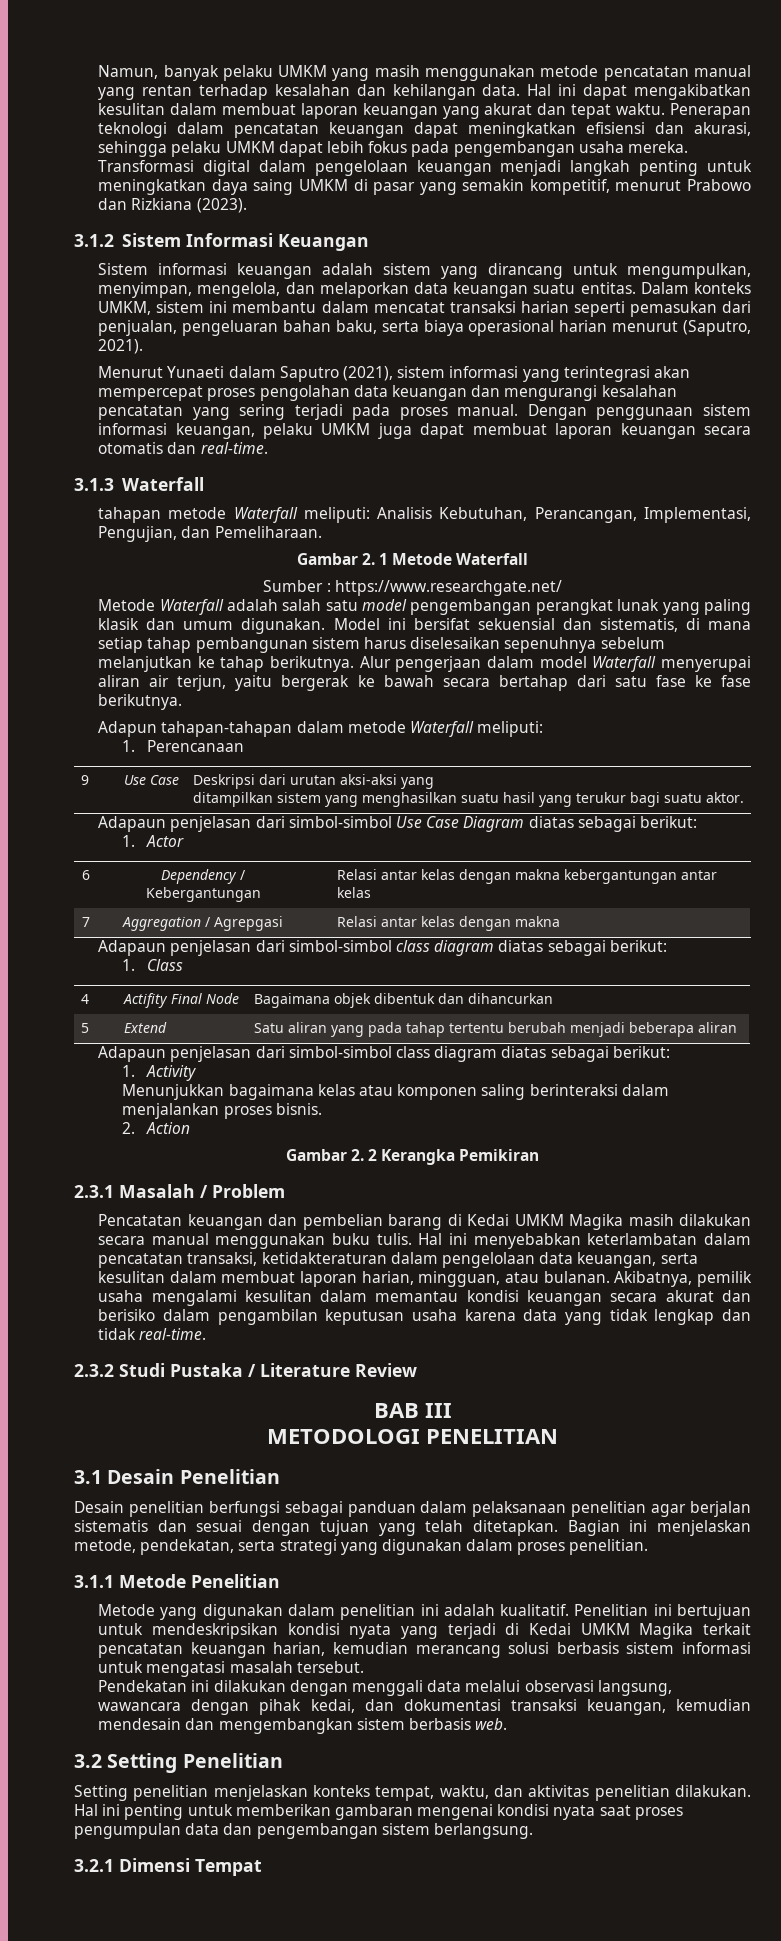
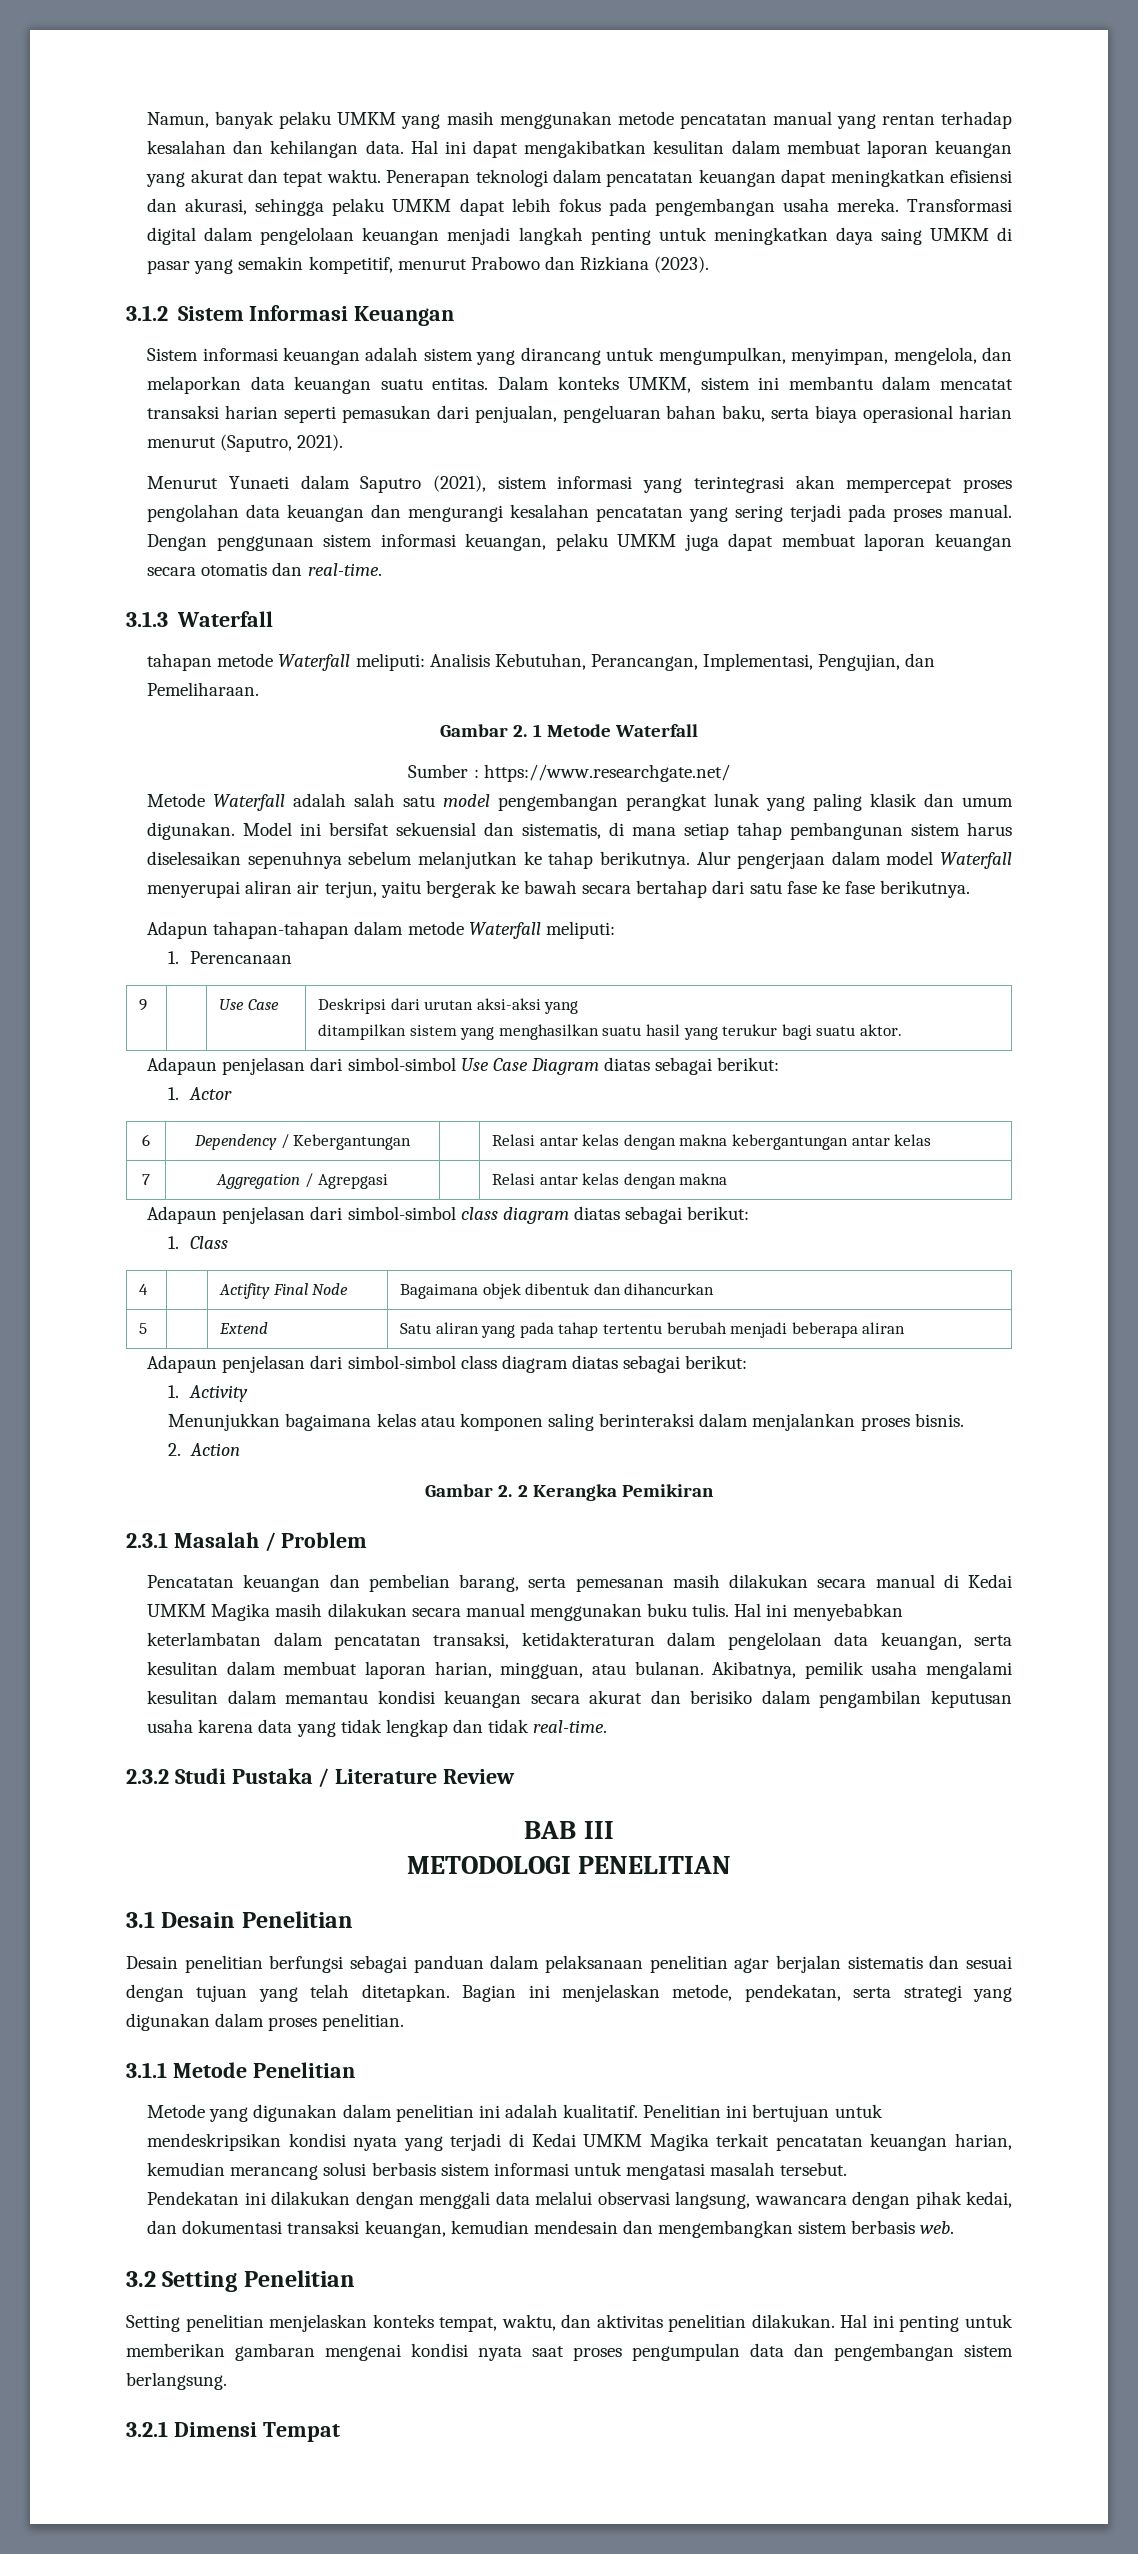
[388,1214,443,1230] barang -> [459,1574,935,1592] barang, serta pemesanan masih dilakukan secara manual

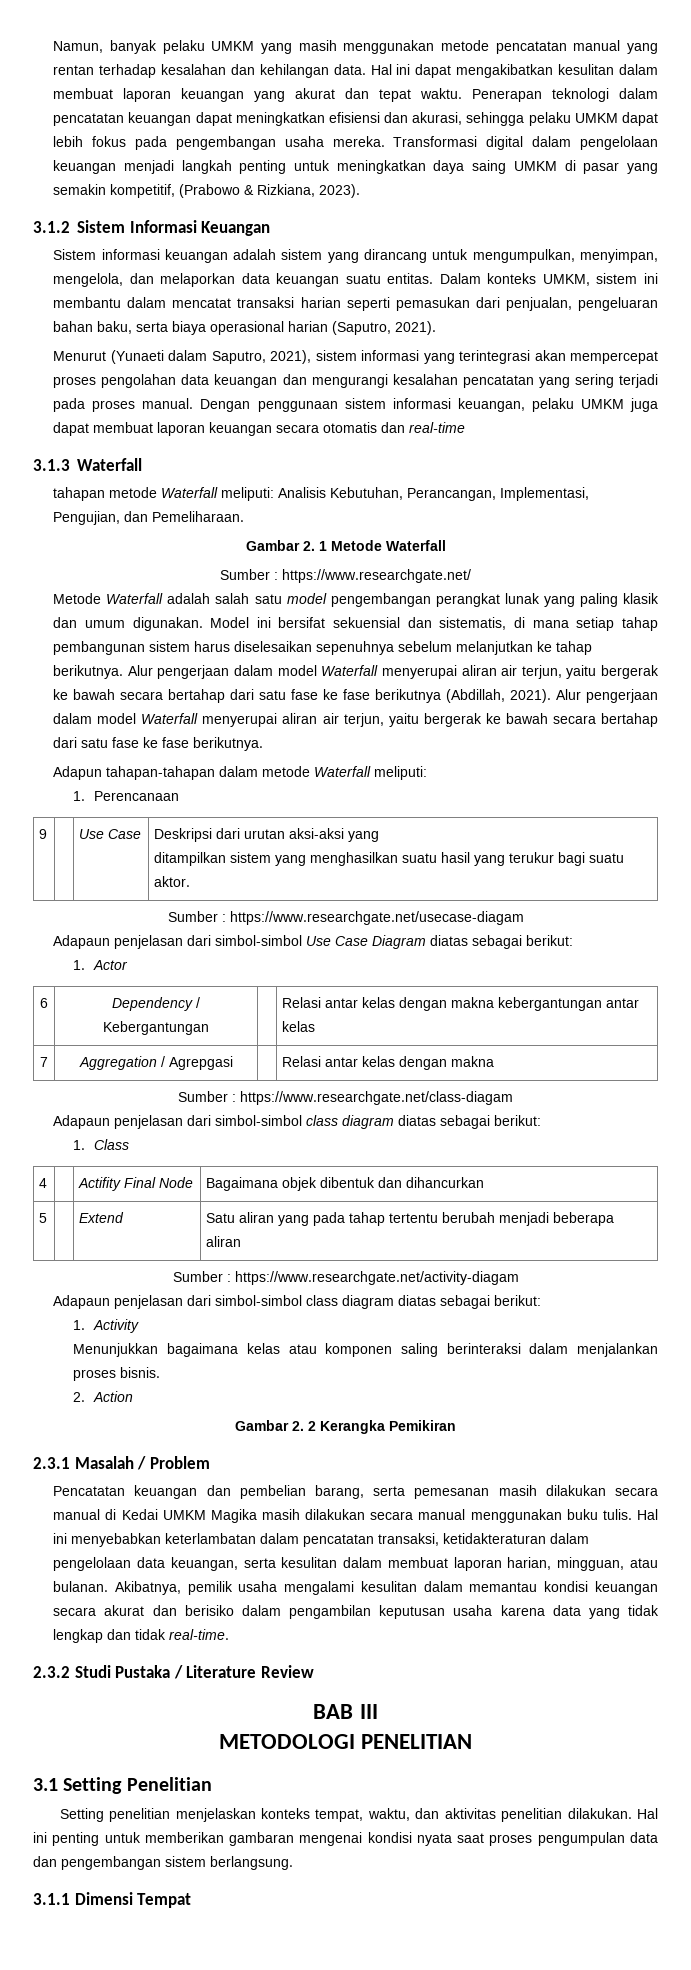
[397,256,710,273] menurut Prabowo dan Rizkiana (2023). -> [179,184,361,198] (Prabowo & Rizkiana, 2023).
[147,437,217,448] menurut -> (329, 326) none
[228,475,487,493] Yunaeti dalam Saputro (2021), -> [110,350,312,364] (Yunaeti dalam Saputro, 2021),
[307,563,382,576] real-time. -> [409,422,466,433] real-time
(875, 887) none -> [375,689,658,703] [53,713,658,727] [53,737,190,748] berikutnya (Abdillah, 2021). Alur pengerjaan dalam model Waterfall menyerupai aliran air terjun, yaitu bergerak ke bawah secara bertahap dari satu fase ke fase
(903, 1030) none -> [167,911,524,925] // Sumber : https://www.researchgate.net/usecase-diagam
(728, 1179) none -> [178,1091,513,1105] // Sumber : https://www.researchgate.net/class-diagam
(906, 1328) none -> [172,1271,519,1285] // Sumber : https://www.researchgate.net/activity-diagam
[161,1911,353,1928] [126,1955,1012,1973] [126,1984,1012,2002] [126,2013,405,2031] [126,2062,355,2078] [147,2104,883,2122] [147,2133,1013,2151] [147,2162,848,2180] [147,2191,1012,2209] [147,2220,955,2238] [126,2271,156,2287] Desain Penelitian // Desain penelitian berfungsi sebagai panduan dalam pelaksanaan penelitian agar berjalan sistematis dan sesuai dengan tujuan yang telah ditetapkan. Bagian ini menjelaskan metode, pendekatan, serta strategi yang digunakan dalam proses penelitian. // 3.1.1 Metode Penelitian // Metode yang digunakan dalam penelitian ini adalah kualitatif. Penelitian ini bertujuan untuk mendeskripsikan kondisi nyata yang terjadi di Kedai UMKM Magika terkait pencatatan keuangan harian, kemudian merancang solusi berbasis sistem informasi untuk mengatasi masalah tersebut. // Pendekatan ini dilakukan dengan menggali data melalui observasi langsung, wawancara dengan pihak kedai, dan dokumentasi transaksi keuangan, kemudian mendesain dan mengembangkan sistem berbasis web. // 3.2 -> (58, 1784) none
[126,2421,168,2437] 3.2.1 -> [33,1893,70,1905] 3.1.1

